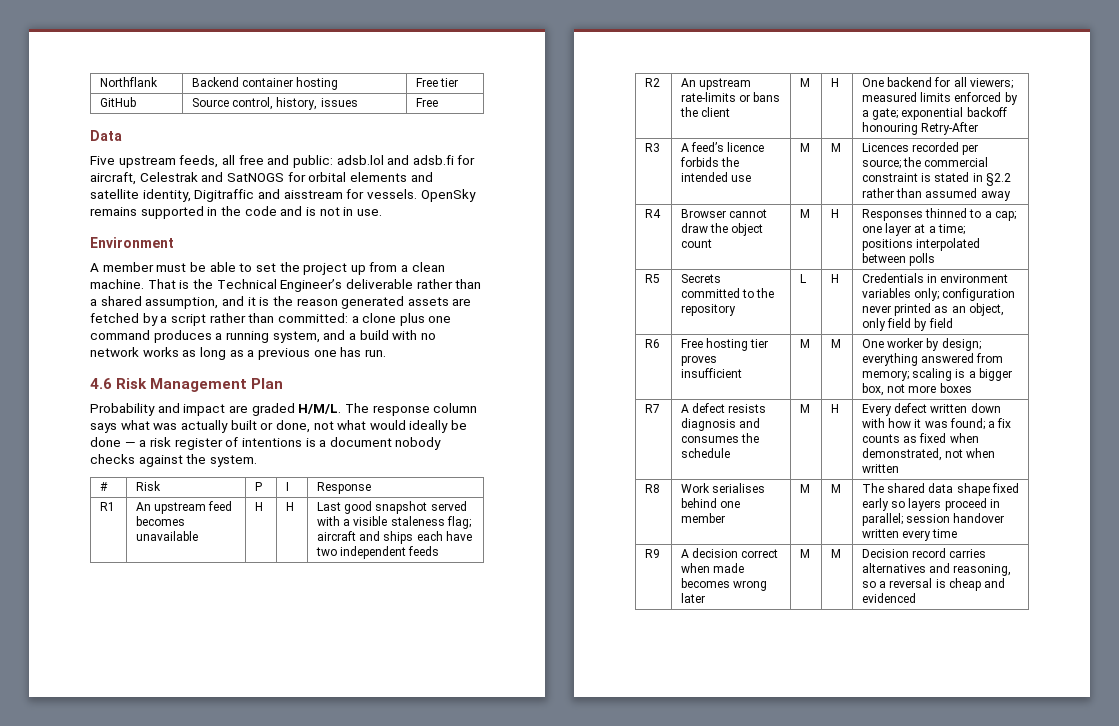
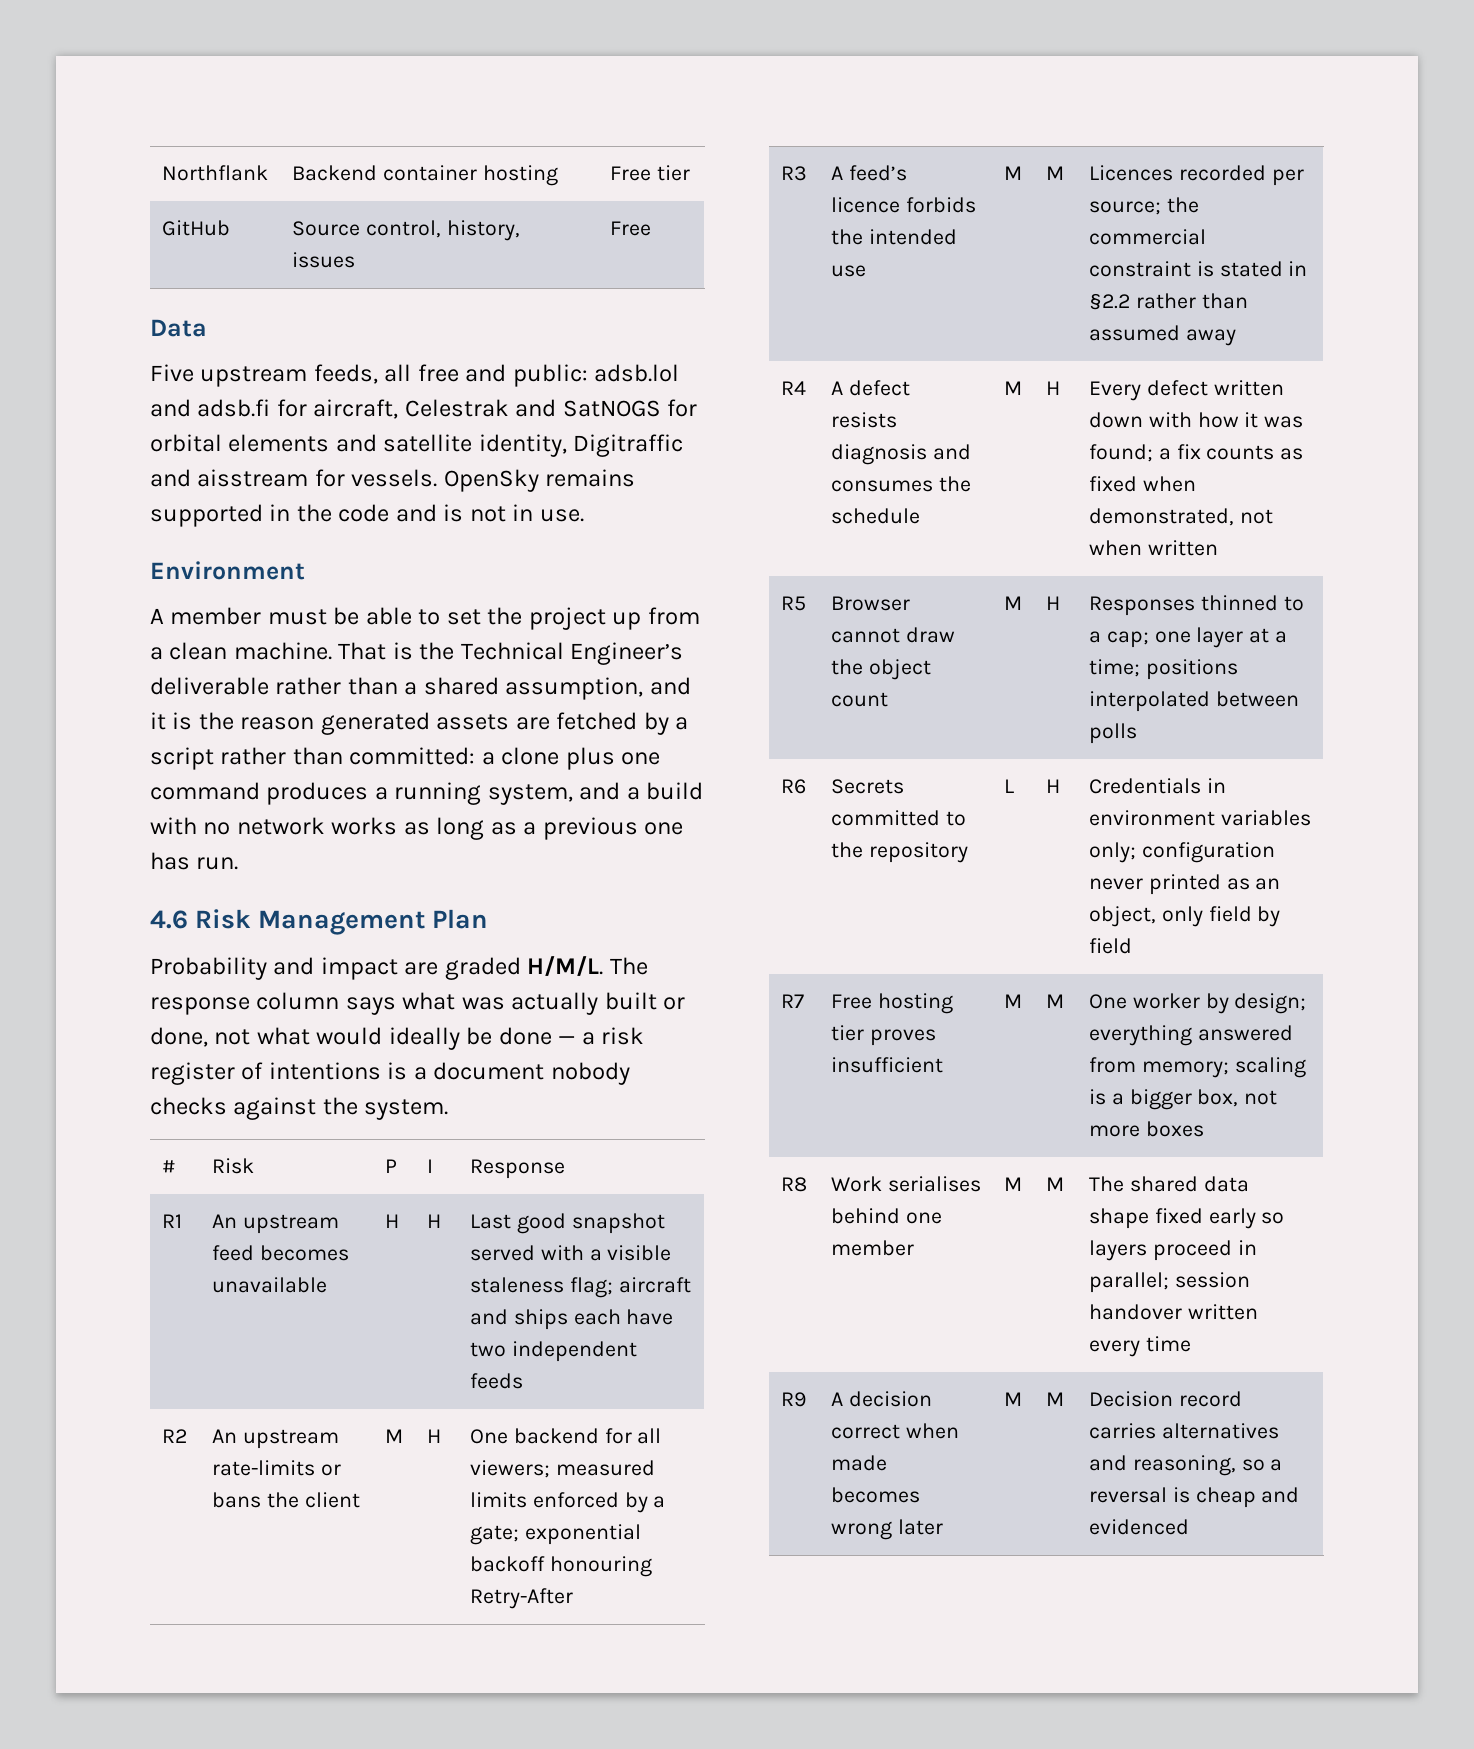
[681,209,768,218] [681,223,764,236] [681,239,713,248] [800,209,811,218] [831,209,840,218] [862,208,1016,221] [862,223,965,236] [862,238,981,251] [862,253,936,266] [645,274,661,283] [681,274,722,283] [681,288,775,298] [681,304,737,316] [800,274,807,283] [831,274,840,283] [862,273,1009,283] [862,288,1016,301] [862,303,1004,316] [862,318,953,331] [645,339,661,348] [681,338,769,351] [681,355,718,366] [681,368,743,378] [800,339,811,348] [831,339,842,348] [862,338,981,351] [862,353,1004,366] [862,368,1012,381] [862,383,972,396] [645,404,661,413] | Browser cannot draw the object count | M | H | Responses thinned to a cap; one layer at a time; positions interpolated between polls // R5 | Secrets committed to the repository | L | H | Credentials in environment variables only; configuration never printed as an object, only field by field // R6 | Free hosting tier proves insufficient | M | M | One worker by design; everything answered from memory; scaling is a bigger box, not more boxes // R7 -> (806, 388) none
(900, 468) none -> [780,596,806,611] [830,596,910,611] [830,627,955,643] [830,659,931,680] [830,692,888,707] [1003,596,1022,610] [1045,596,1060,610] [1088,595,1304,616] [1088,627,1287,648] [1088,659,1238,680] [1088,691,1299,712] [1088,723,1137,744] [780,779,806,794] [830,779,904,794] [830,810,966,826] [830,842,968,863] [1003,779,1014,793] [1045,779,1060,793] [1088,778,1226,794] [1088,810,1311,826] [1088,842,1275,863] [1088,874,1281,895] [1088,906,1281,927] [1088,938,1132,954] [780,994,804,1008] [830,993,953,1014] [830,1025,936,1046] [830,1057,943,1073] [1003,994,1022,1008] [1045,994,1064,1008] [1088,993,1307,1014] [1088,1025,1293,1046] [1088,1057,1306,1078] [1088,1089,1278,1110] [1088,1121,1204,1137] // R5 | Browser cannot draw the object count | M | H | Responses thinned to a cap; one layer at a time; positions interpolated between polls // R6 | Secrets committed to the repository | L | H | Credentials in environment variables only; configuration never printed as an object, only field by field // R7 | Free hosting tier proves insufficient | M | M | One worker by design; everything answered from memory; scaling is a bigger box, not more boxes

